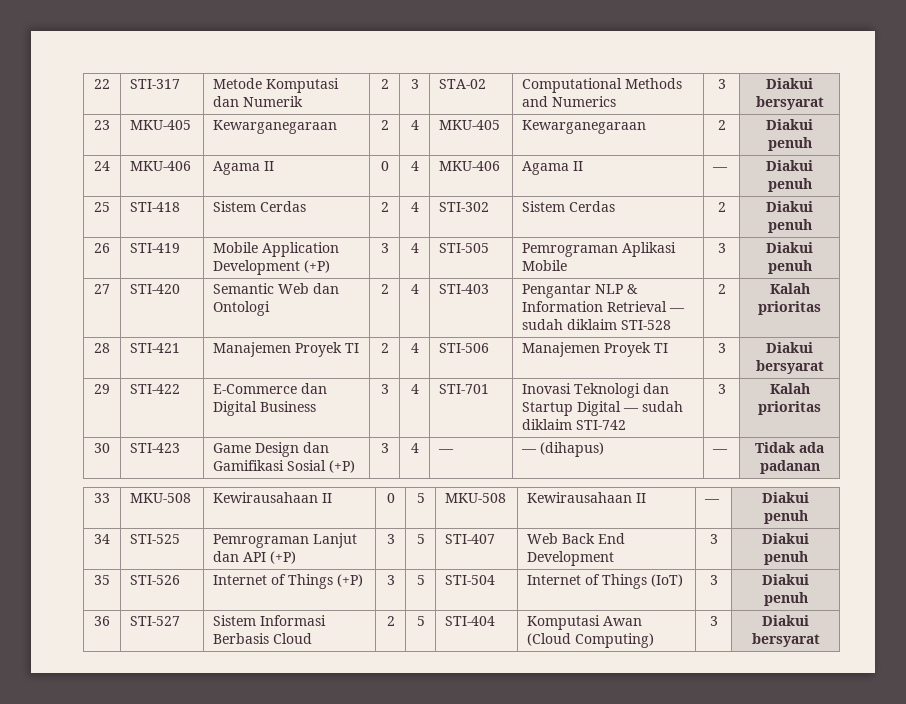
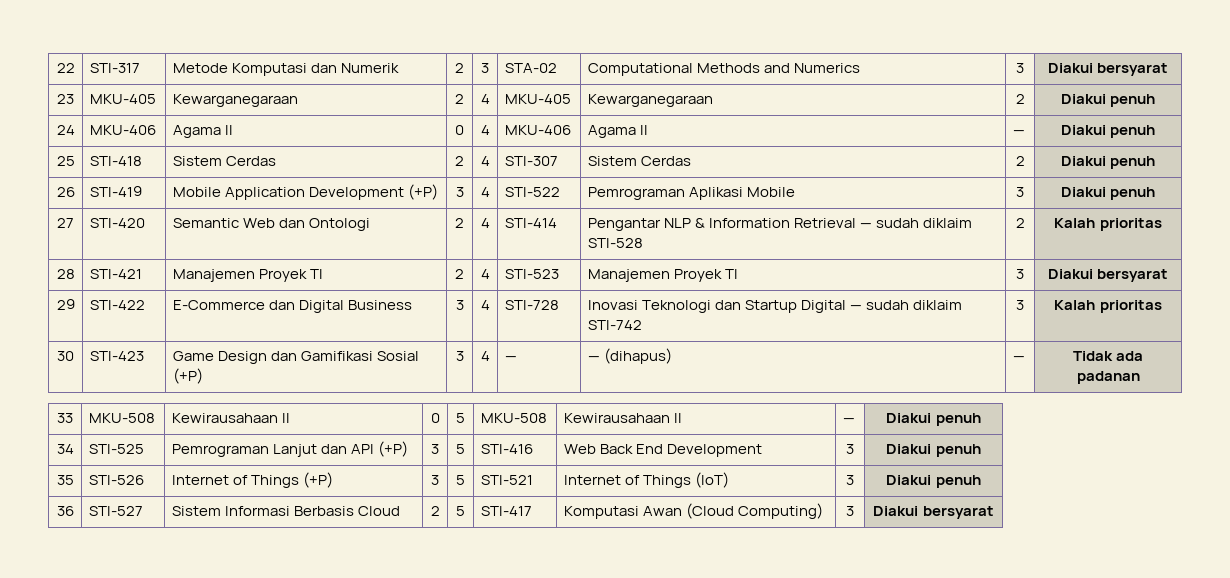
[439,202,490,212] STI-302 -> [504,156,558,166] STI-307
[439,243,490,253] STI-505 -> [504,187,560,197] STI-522
[439,284,490,294] STI-403 -> [504,218,557,228] STI-414
[439,343,490,353] STI-506 -> [504,269,559,279] STI-523
[439,384,490,394] STI-701 -> [504,300,559,310] STI-728
[445,534,496,544] STI-407 -> [480,444,533,454] STI-416
[445,575,496,585] STI-504 -> [480,475,533,485] STI-521
[445,616,496,626] STI-404 -> [480,506,532,516] STI-417

